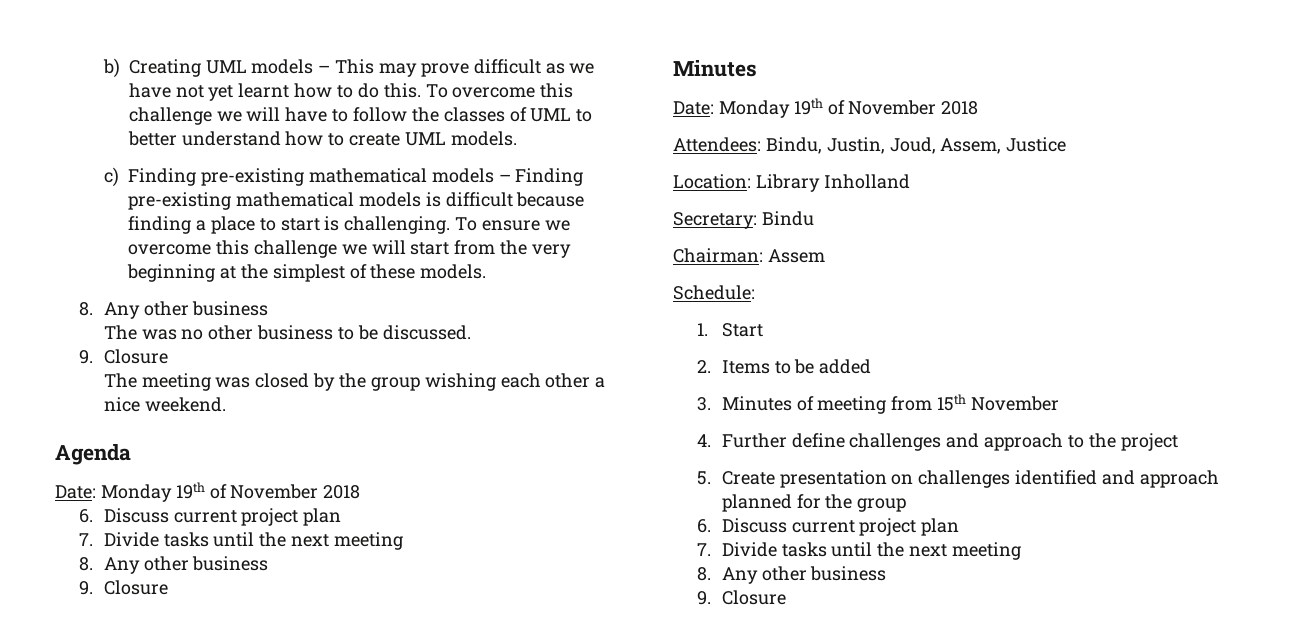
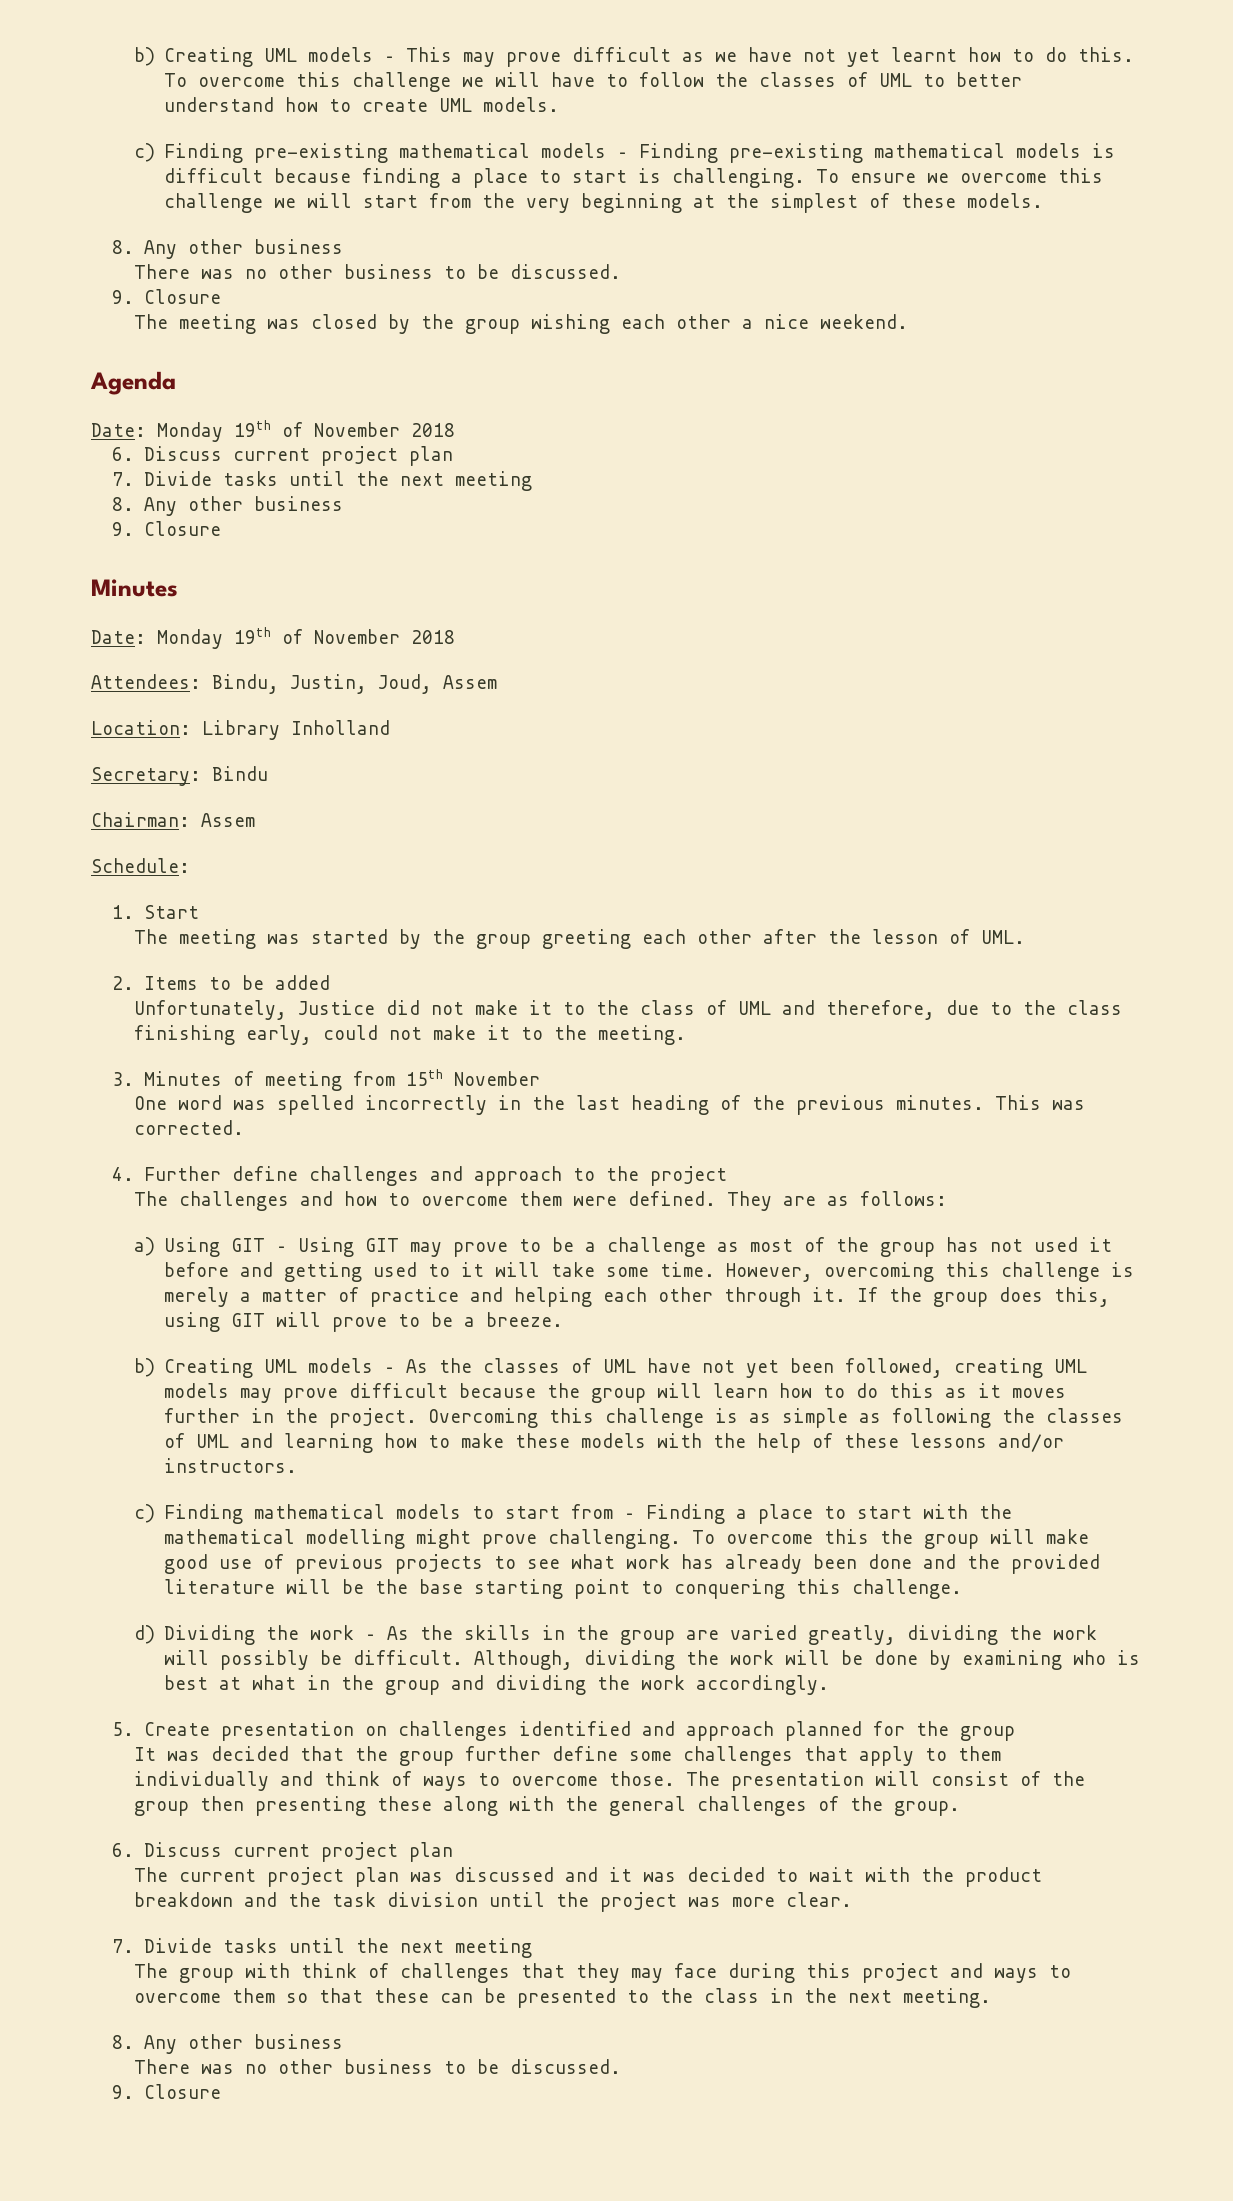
[103,325,137,340] The -> [133,264,190,279] There
[940,137,1067,154] Assem, Justice -> [443,675,497,689] Assem
(763, 330) none -> [133,929,1025,949] // The meeting was started by the group greeting each other after the lesson of UML.
(872, 366) none -> [133,1000,1122,1020] [133,1025,686,1045] // Unfortunately, Justice did not make it to the class of UML and therefore, due to the class finishing early, could not make it to the meeting.
(1060, 403) none -> [133,1095,1085,1115] [133,1120,244,1135] // One word was spelled incorrectly in the last heading of the previous minutes. This was corrected.
(1178, 442) none -> [133,1191,947,1211] [133,1237,1113,1257] [164,1262,1135,1282] [164,1287,1111,1307] [164,1312,564,1332] [133,1358,1088,1378] [164,1383,1067,1403] [164,1408,1124,1428] [164,1433,1065,1453] [164,1458,298,1473] [133,1504,1013,1524] [164,1529,1090,1549] [164,1554,1101,1574] [164,1579,963,1599] [133,1625,1098,1645] [164,1650,1141,1670] [164,1675,830,1695] // The challenges and how to overcome them were defined. They are as follows: // a) Using GIT – Using GIT may prove to be a challenge as most of the group has not used it before and getting used to it will take some time. However, overcoming this challenge is merely a matter of practice and helping each other through it. If the group does this, using GIT will prove to be a breeze. // b) Creating UML models – As the classes of UML have not yet been followed, creating UML models may prove difficult because the group will learn how to do this as it moves further in the project. Overcoming this challenge is as simple as following the classes of UML and learning how to make these models with the help of these lessons and/or instructors. // c) Finding mathematical models to start from – Finding a place to start with the mathematical modelling might prove challenging. To overcome this the group will make good use of previous projects to see what work has already been done and the provided literature will be the base starting point to conquering this challenge. // d) Dividing the work – As the skills in the group are varied greatly, dividing the work will possibly be difficult. Although, dividing the work will be done by examining who is best at what in the group and dividing the work accordingly.
[697,518,960,536] [697,542,1022,560] [697,566,887,584] // 6. Discuss current project plan // 7. Divide tasks until the next meeting // 8. Any other business -> [133,1746,1001,1766] [133,1771,1085,1791] [133,1796,960,1816] [112,1842,453,1862] [133,1867,1042,1887] [133,1892,852,1912] [112,1938,532,1958] [133,1963,1071,1983] [133,1988,991,2008] [112,2034,343,2054] [133,2059,621,2074] // It was decided that the group further define some challenges that apply to them individually and think of ways to overcome those. The presentation will consist of the group then presenting these along with the general challenges of the group. // 6. Discuss current project plan // The current project plan was discussed and it was decided to wait with the product breakdown and the task division until the project was more clear. // 7. Divide tasks until the next meeting // The group with think of challenges that they may face during this project and ways to overcome them so that these can be presented to the class in the next meeting. // 8. Any other business // There was no other business to be discussed.

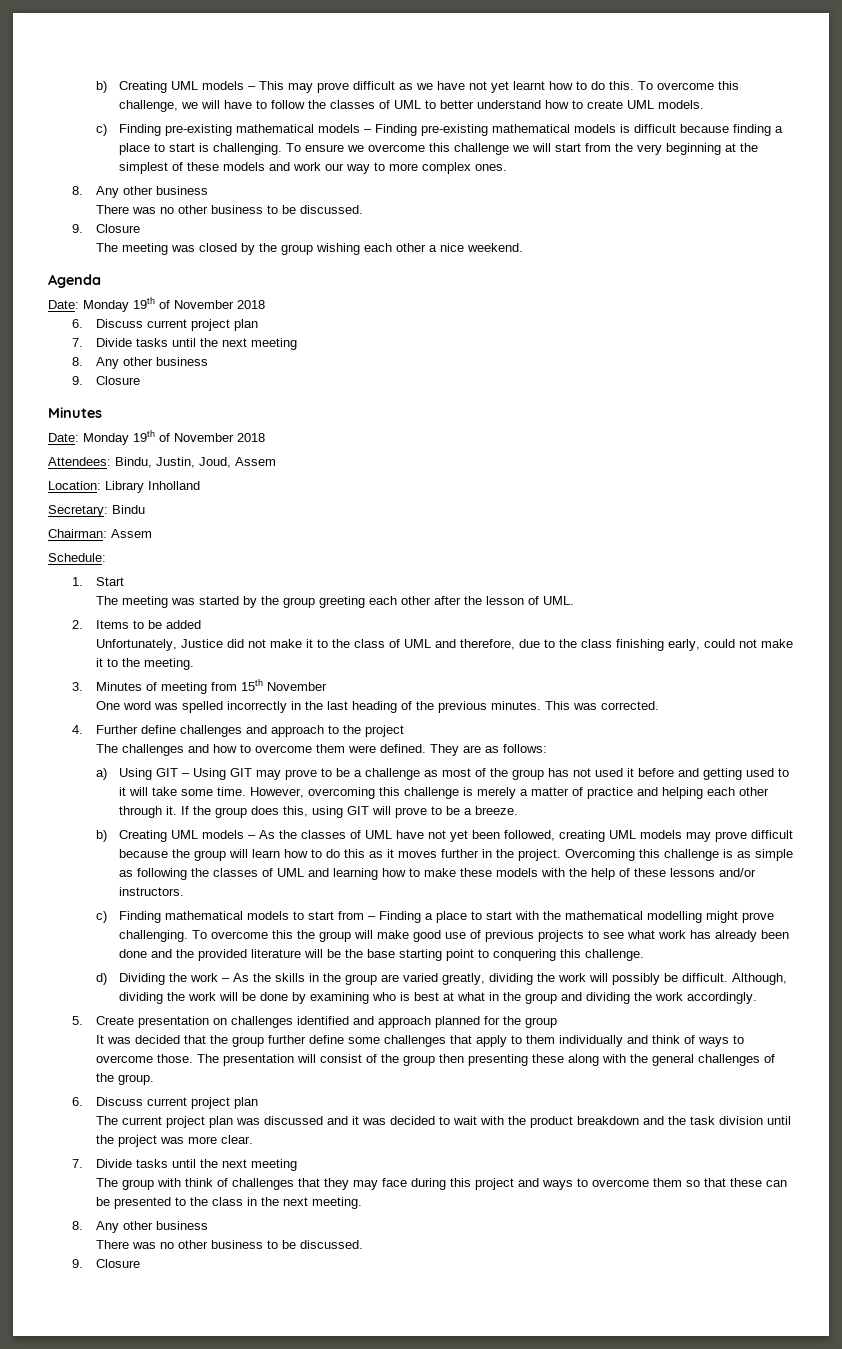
[352,72,452,92] challenge -> [119,100,179,112] challenge,
[967,193,1044,208] models. -> [223,162,508,174] models and work our way to more complex ones.

